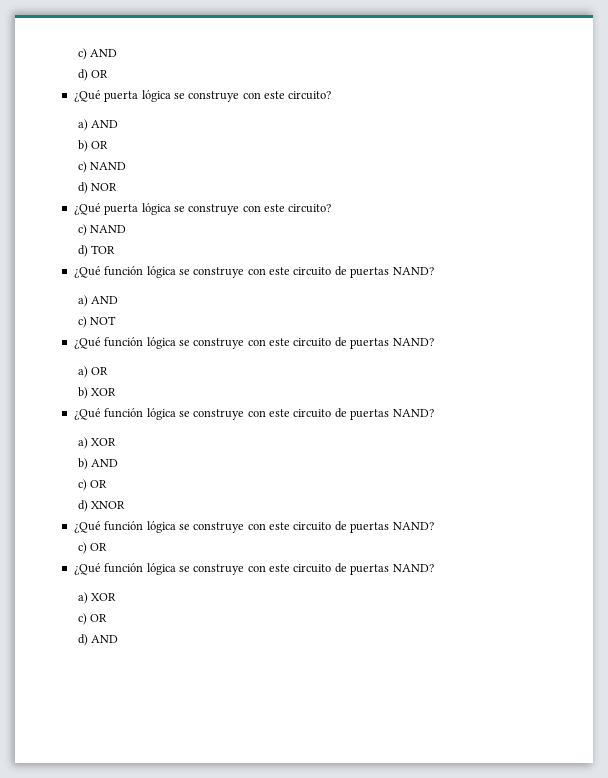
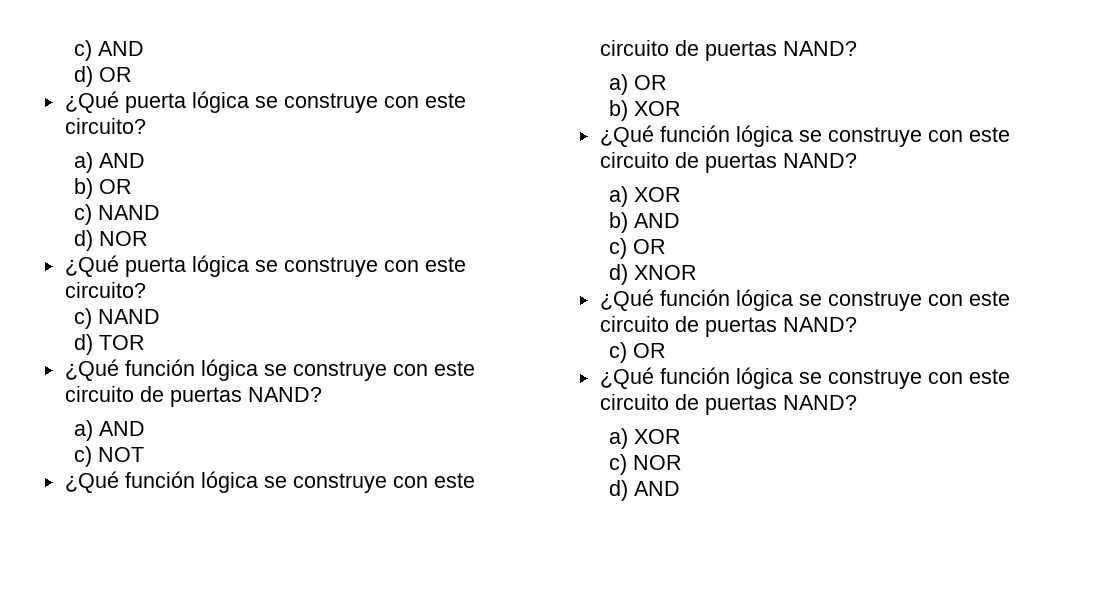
[90,614,108,622] OR -> [632,455,682,470] NOR

